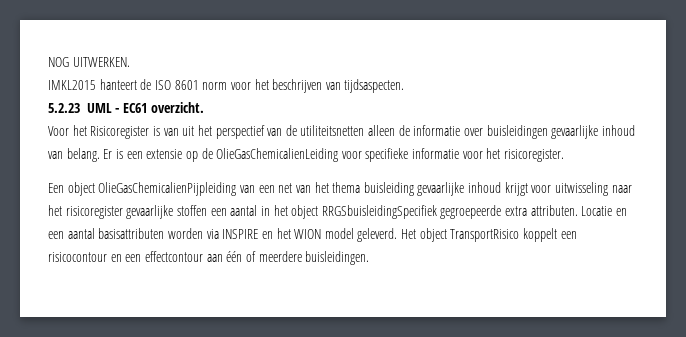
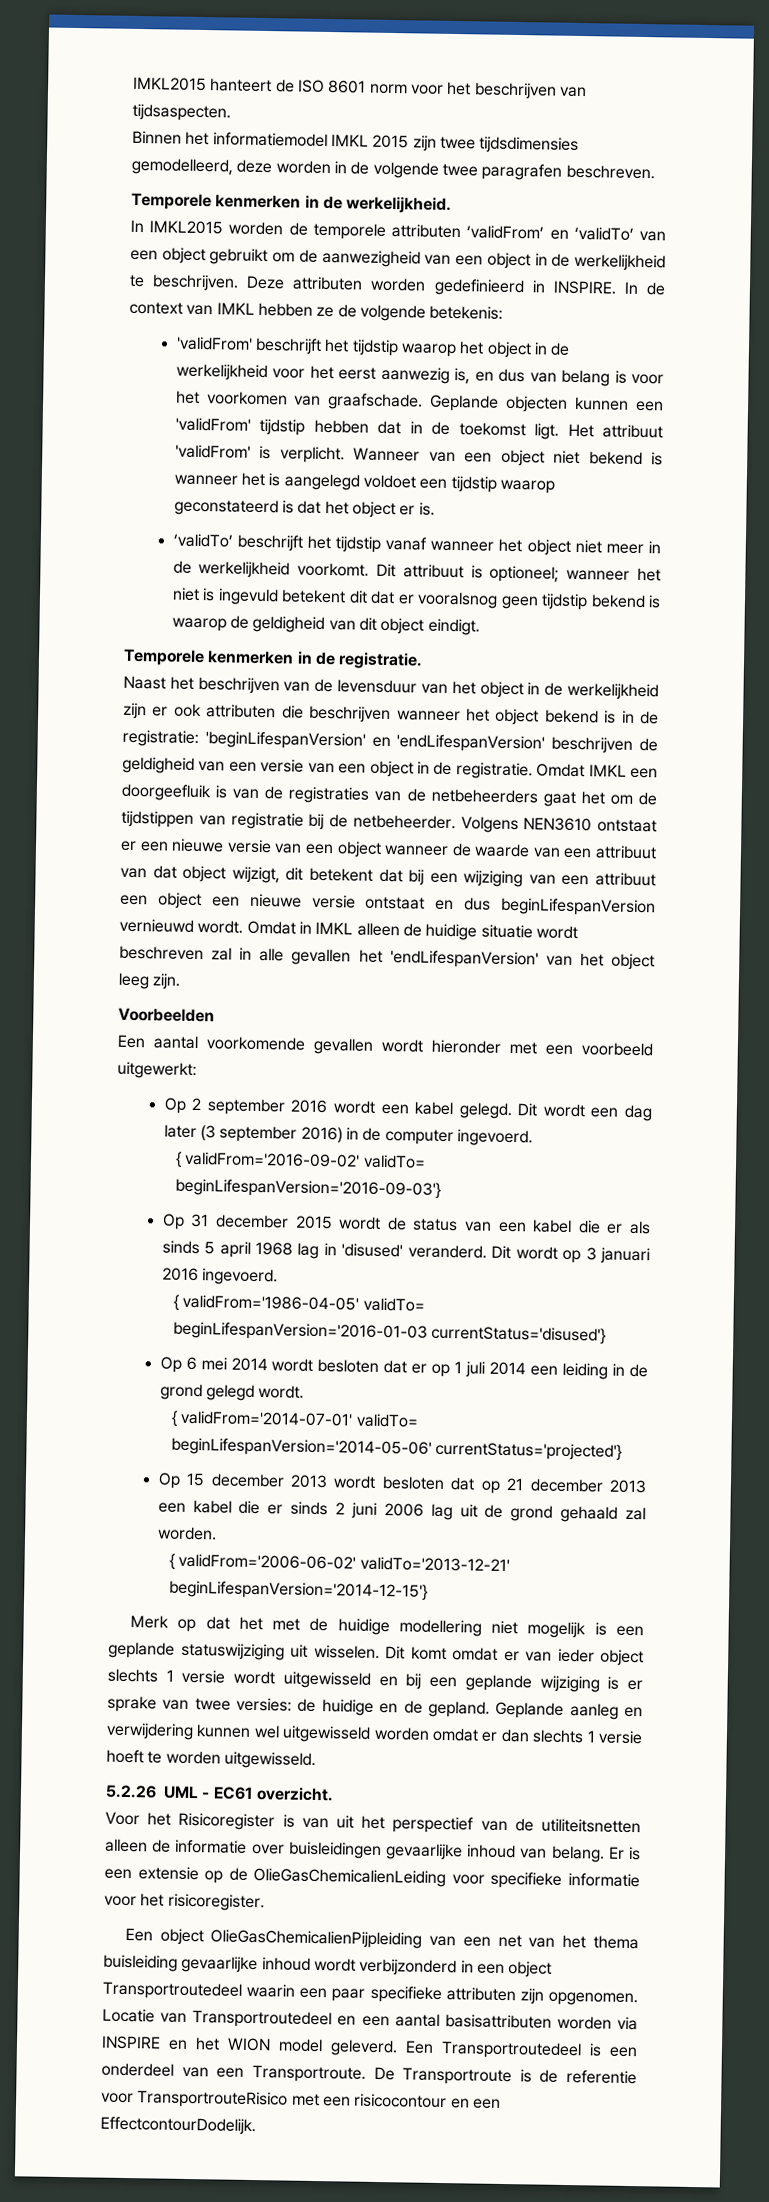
[48,57,130,67] NOG UITWERKEN. // -> (133, 84) none
[48,103,80,113] 5.2.23 -> [132,130,580,154] [131,157,655,181] [131,192,453,214] [130,219,666,242] [130,247,667,272] [129,274,666,297] [129,301,504,322] [175,336,571,359] [175,363,665,387] [175,390,664,413] [174,417,663,440] [174,444,663,467] [173,472,555,494] [173,498,435,519] [172,533,662,556] [172,560,662,583] [171,587,662,611] [171,615,480,636] [123,648,424,670] [123,675,659,701] [123,702,660,726] [122,729,658,754] [122,756,658,780] [121,783,657,807] [121,810,657,834] [120,838,657,860] [120,865,656,888] [120,892,656,917] [119,918,578,941] [119,945,655,971] [118,972,181,990] [118,1007,215,1023] [117,1034,653,1057] [117,1061,197,1080] [163,1097,652,1122] [163,1124,533,1147] [175,1151,426,1169] [175,1178,442,1199] [161,1213,652,1235] [161,1240,650,1265] [161,1267,278,1286] [173,1294,425,1312] [173,1321,607,1345] [159,1356,649,1380] [159,1383,305,1401] [171,1410,419,1428] [171,1437,623,1461] [157,1472,647,1494] [157,1500,646,1523] [157,1526,217,1541] [169,1553,510,1573] [169,1580,429,1601] [129,1615,645,1639] [108,1641,644,1667] [107,1668,644,1693] [107,1695,644,1720] [106,1722,643,1745] [106,1749,316,1769] [105,1784,157,1799] Binnen het informatiemodel IMKL 2015 zijn twee tijdsdimensies gemodelleerd, deze worden in de volgende twee paragrafen beschreven. // Temporele kenmerken in de werkelijkheid. // In IMKL2015 worden de temporele attributen ‘validFrom’ en ‘validTo’ van een object gebruikt om de aanwezigheid van een object in de werkelijkheid te beschrijven. Deze attributen worden gedefinieerd in INSPIRE. In de context van IMKL hebben ze de volgende betekenis: // 'validFrom' beschrijft het tijdstip waarop het object in de werkelijkheid voor het eerst aanwezig is, en dus van belang is voor het voorkomen van graafschade. Geplande objecten kunnen een 'validFrom' tijdstip hebben dat in de toekomst ligt. Het attribuut 'validFrom' is verplicht. Wanneer van een object niet bekend is wanneer het is aangelegd voldoet een tijdstip waarop geconstateerd is dat het object er is. // ‘validTo’ beschrijft het tijdstip vanaf wanneer het object niet meer in de werkelijkheid voorkomt. Dit attribuut is optioneel; wanneer het niet is ingevuld betekent dit dat er vooralsnog geen tijdstip bekend is waarop de geldigheid van dit object eindigt. // Temporele kenmerken in de registratie. // Naast het beschrijven van de levensduur van het object in de werkelijkheid zijn er ook attributen die beschrijven wanneer het object bekend is in de registratie: 'beginLifespanVersion' en 'endLifespanVersion' beschrijven de geldigheid van een versie van een object in de registratie. Omdat IMKL een doorgeefluik is van de registraties van de netbeheerders gaat het om de tijdstippen van registratie bij de netbeheerder. Volgens NEN3610 ontstaat er een nieuwe versie van een object wanneer de waarde van een attribuut van dat object wijzigt, dit betekent dat bij een wijziging van een attribuut een object een nieuwe versie ontstaat en dus beginLifespanVersion vernieuwd wordt. Omdat in IMKL alleen de huidige situatie wordt beschreven zal in alle gevallen het 'endLifespanVersion' van het object leeg zijn. // Voorbeelden // Een aantal voorkomende gevallen wordt hieronder met een voorbeeld uitgewerkt: // Op 2 september 2016 wordt een kabel gelegd. Dit wordt een dag later (3 september 2016) in de computer ingevoerd. // { validFrom='2016-09-02' validTo= beginLifespanVersion='2016-09-03'} // Op 31 december 2015 wordt de status van een kabel die er als sinds 5 april 1968 lag in 'disused' veranderd. Dit wordt op 3 januari 2016 ingevoerd. // { validFrom='1986-04-05' validTo= beginLifespanVersion='2016-01-03 currentStatus='disused'} // Op 6 mei 2014 wordt besloten dat er op 1 juli 2014 een leiding in de grond gelegd wordt. // { validFrom='2014-07-01' validTo= beginLifespanVersion='2014-05-06' currentStatus='projected'} // Op 15 december 2013 wordt besloten dat op 21 december 2013 een kabel die er sinds 2 juni 2006 lag uit de grond gehaald zal worden. // { validFrom='2006-06-02' validTo='2013-12-21' beginLifespanVersion='2014-12-15'} // Merk op dat het met de huidige modellering niet mogelijk is een geplande statuswijziging uit wisselen. Dit komt omdat er van ieder object slechts 1 versie wordt uitgewisseld en bij een geplande wijziging is er sprake van twee versies: de huidige en de gepland. Geplande aanleg en verwijdering kunnen wel uitgewisseld worden omdat er dan slechts 1 versie hoeft te worden uitgewisseld. // 5.2.26
[504,182,632,196] [48,205,613,219] krijgt voor uitwisseling naar het risicoregister gevaarlijke stoffen een aantal in het object RRGSbuisleidingSpecifiek gegroepeerde extra attributen. Locatie -> [313,1957,553,1978] [102,1981,639,2007] [102,2008,333,2029] wordt verbijzonderd in een object Transportroutedeel waarin een paar specifieke attributen zijn opgenomen. Locatie van Transportroutedeel
[401,228,577,242] [48,251,370,265] Het object TransportRisico koppelt een risicocontour en een effectcontour aan één of meerdere buisleidingen. -> [405,2040,638,2060] [101,2062,637,2086] [101,2090,501,2109] [100,2116,256,2136] Een Transportroutedeel is een onderdeel van een Transportroute. De Transportroute is de referentie voor TransportrouteRisico met een risicocontour en een EffectcontourDodelijk.

